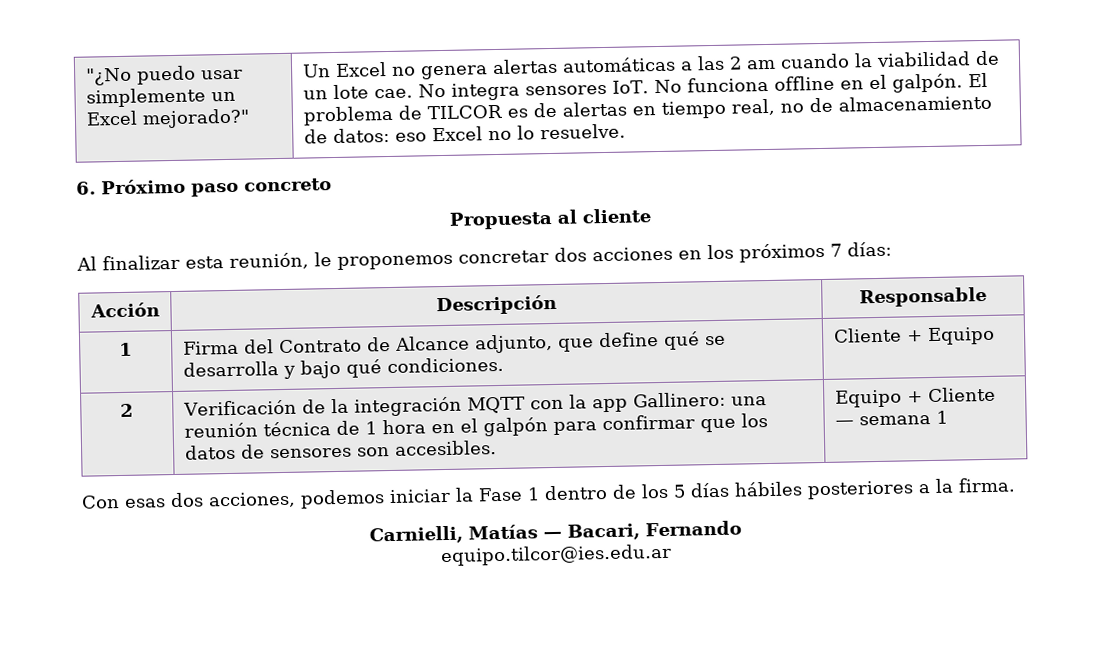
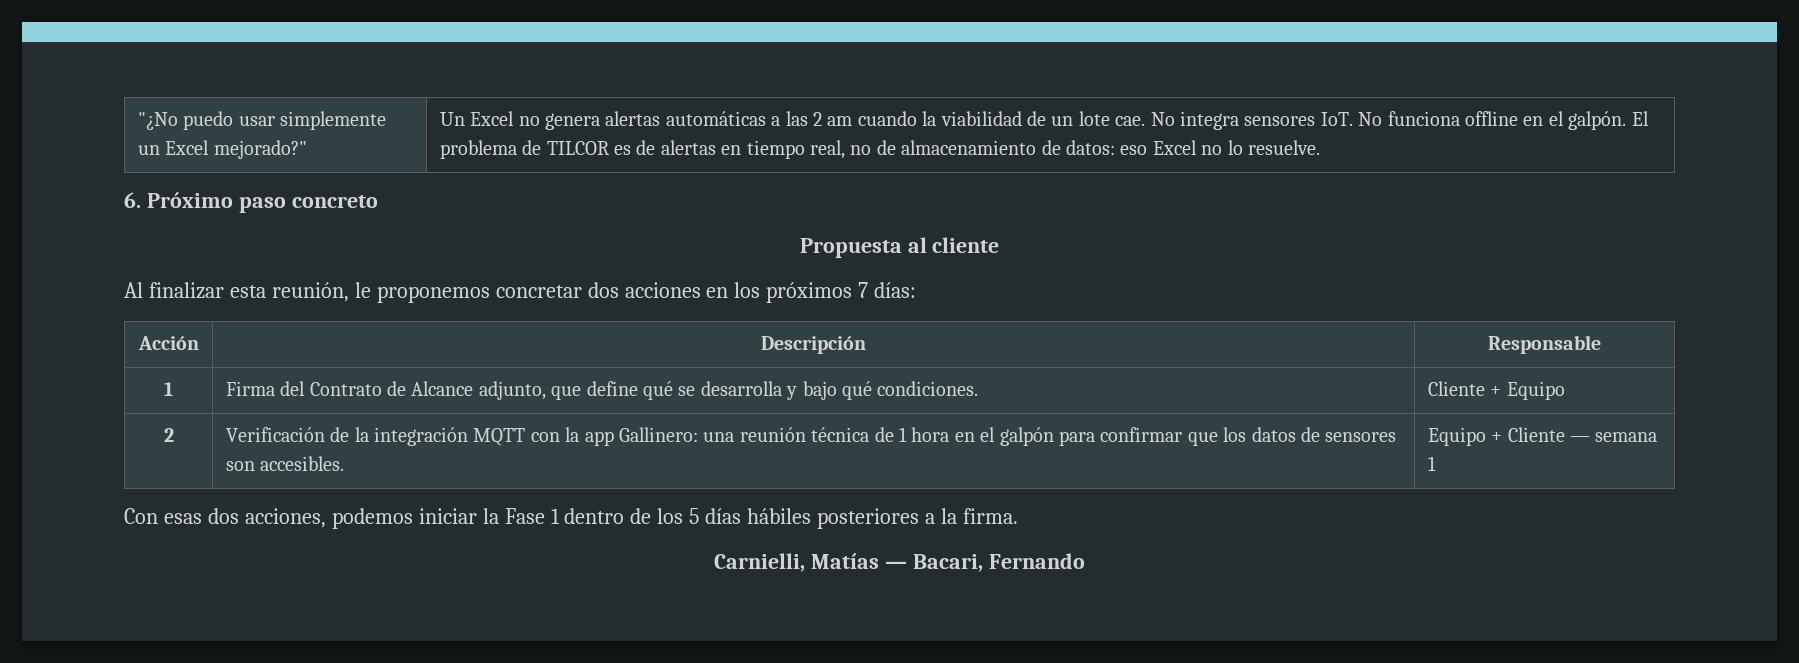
[440,543,672,567] // equipo.tilcor@ies.edu.ar -> (1085, 561) none

